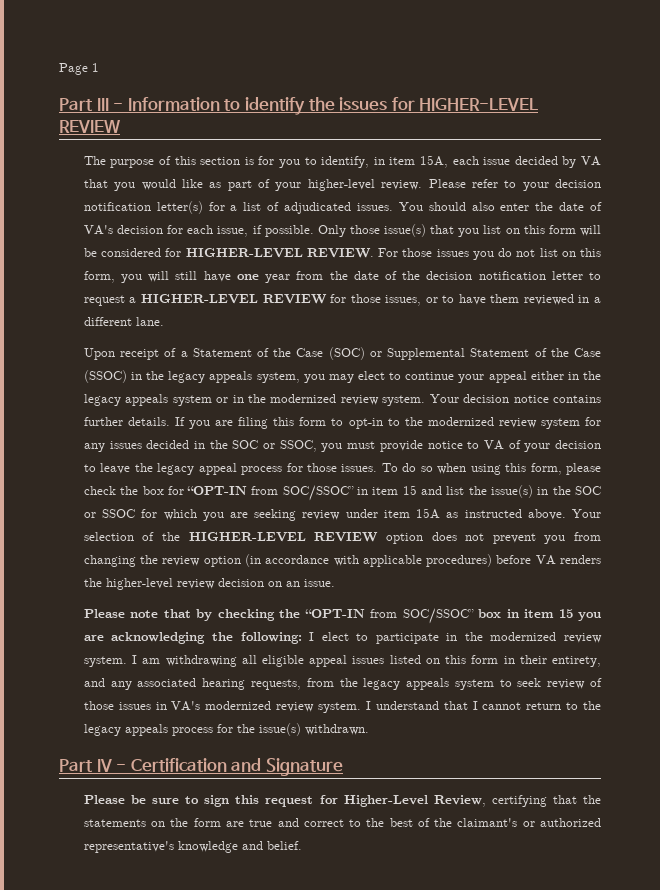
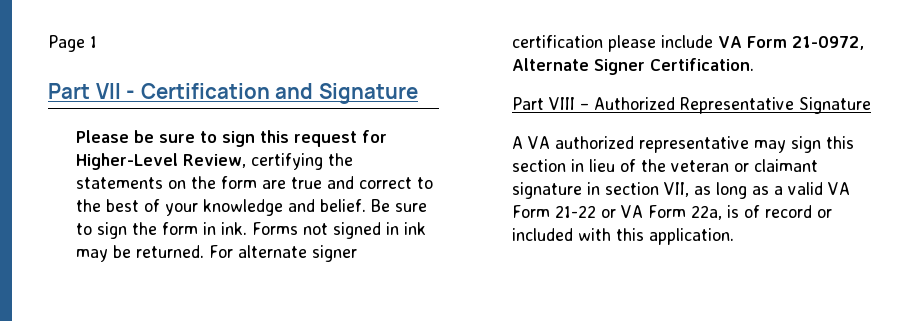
[96,97,539,115] [59,120,120,133] [83,155,602,168] [83,179,601,191] [83,201,602,214] [83,224,601,237] [83,248,602,260] [83,271,601,283] [83,294,601,306] [83,317,164,326] [83,347,602,360] [83,370,601,383] [83,394,601,406] [83,417,601,429] [83,440,601,452] [83,463,601,475] [83,485,601,501] [83,508,602,521] [83,532,601,544] [83,554,602,567] [83,578,335,590] [83,608,602,624] [83,632,602,644] [83,655,602,667] [83,678,602,690] [83,701,601,713] [83,723,369,736] [59,759,112,772] III - Information to identify the issues for HIGHER-LEVEL REVIEW // The purpose of this section is for you to identify, in item 15A, each issue decided by VA that you would like as part of your higher-level review. Please refer to your decision notification letter(s) for a list of adjudicated issues. You should also enter the date of VA's decision for each issue, if possible. Only those issue(s) that you list on this form will be considered for HIGHER-LEVEL REVIEW. For those issues you do not list on this form, you will still have one year from the date of the decision notification letter to request a HIGHER-LEVEL REVIEW for those issues, or to have them reviewed in a different lane. // Upon receipt of a Statement of the Case (SOC) or Supplemental Statement of the Case (SSOC) in the legacy appeals system, you may elect to continue your appeal either in the legacy appeals system or in the modernized review system. Your decision notice contains further details. If you are filing this form to opt-in to the modernized review system for any issues decided in the SOC or SSOC, you must provide notice to VA of your decision to leave the legacy appeal process for those issues. To do so when using this form, please check the box for “OPT-IN from SOC/SSOC” in item 15 and list the issue(s) in the SOC or SSOC for which you are seeking review under item 15A as instructed above. Your selection of the HIGHER-LEVEL REVIEW option does not prevent you from changing the review option (in accordance with applicable procedures) before VA renders the higher-level review decision on an issue. // Please note that by checking the “OPT-IN from SOC/SSOC” box in item 15 you are acknowledging the following: I elect to participate in the modernized review system. I am withdrawing all eligible appeal issues listed on this form in their entirety, and any associated hearing requests, from the legacy appeals system to seek review of those issues in VA's modernized review system. I understand that I cannot return to the legacy appeals process for the issue(s) withdrawn. // Part IV -> [95,83,121,99] VII
[552,795,577,804] that -> (324, 161) none
[434,818,602,827] [83,841,302,853] the claimant's or authorized representative's knowledge and belief. -> [165,199,428,216] [76,222,427,239] [76,245,358,262] [512,35,865,52] [512,58,755,75] [512,97,872,114] [512,136,855,153] [512,159,819,172] [512,182,851,199] [512,205,833,220] [512,228,735,245] your knowledge and belief. Be sure to sign the form in ink. Forms not signed in ink may be returned. For alternate signer certification please include VA Form 21-0972, Alternate Signer Certification. // Part VIII – Authorized Representative Signature // A VA authorized representative may sign this section in lieu of the veteran or claimant signature in section VII, as long as a valid VA Form 21-22 or VA Form 22a, is of record or included with this application.

